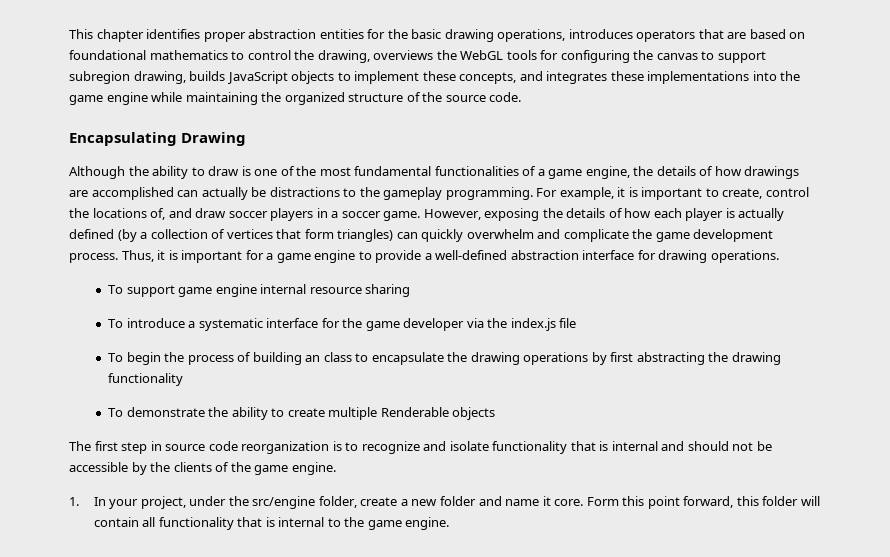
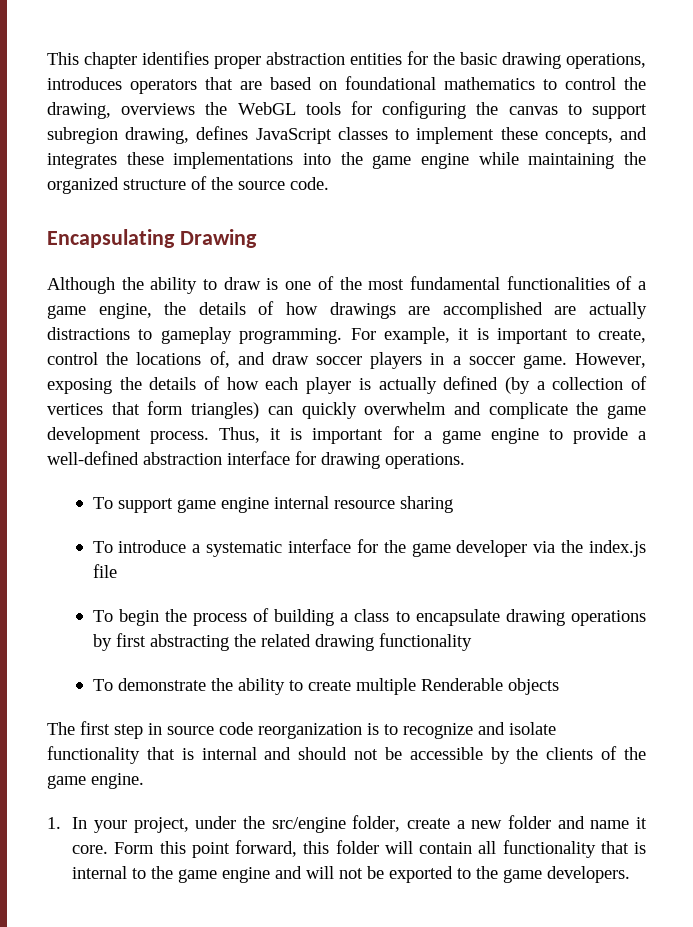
[189,71,335,84] builds JavaScript objects -> [196,126,388,144] defines JavaScript classes
[177,187,267,200] can actually be -> [554,302,648,319] are actually
[359,187,380,197] the -> (153, 334) none
[305,355,321,362] an -> [340,613,349,622] a
[447,352,468,362] the -> (500, 617) none
(729, 357) none -> [260,634,311,647] related
[405,517,450,530] engine. -> [222,866,631,883] engine and will not be exported to the game developers.

